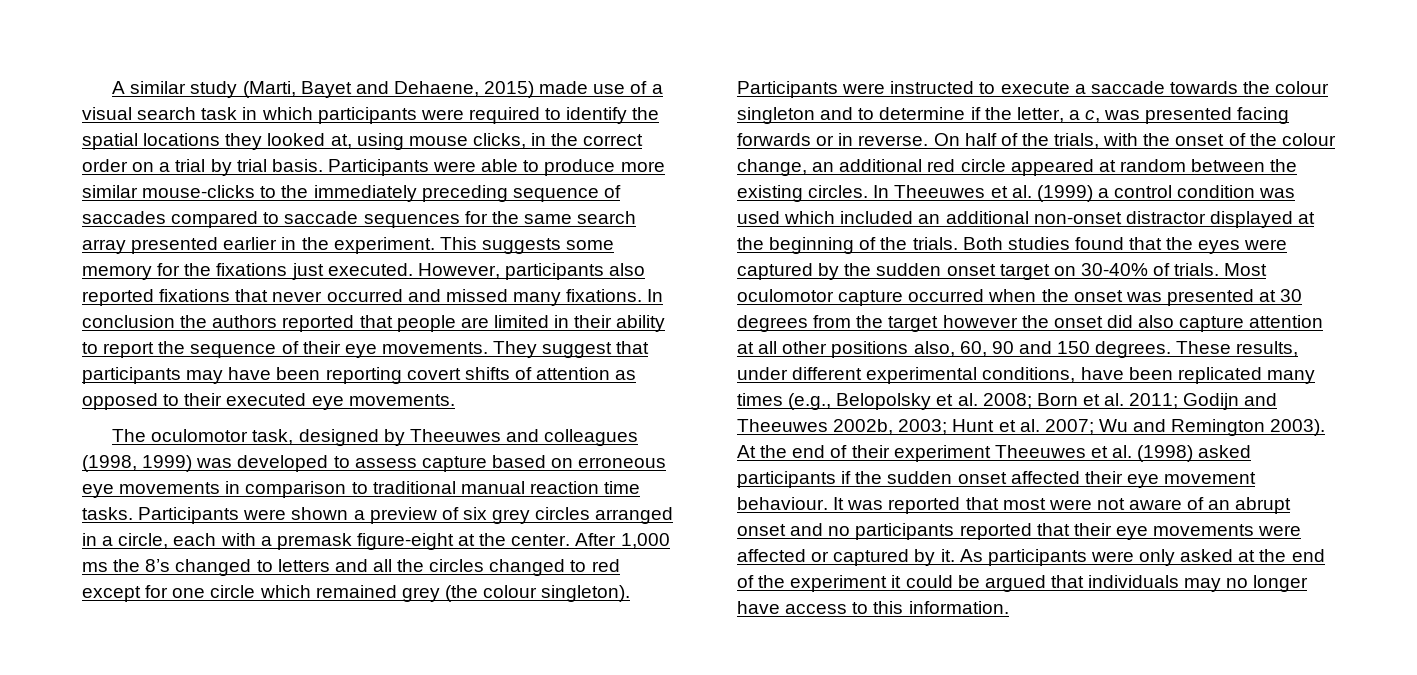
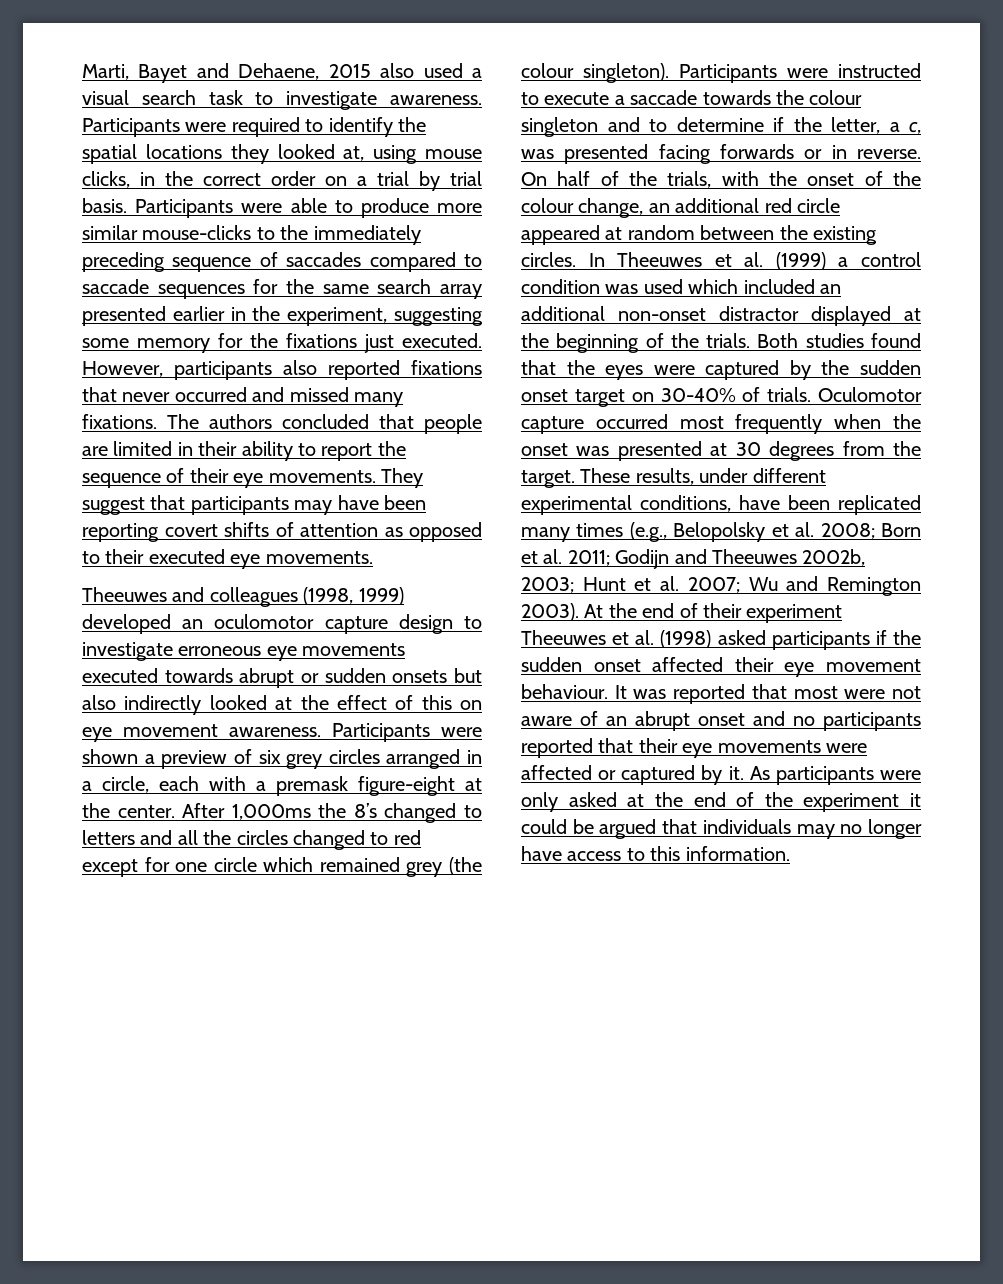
[112,81,663,98] [82,107,417,124] A similar study (Marti, Bayet and Dehaene, 2015) made use of a visual search task in which participants -> [82,63,482,83] [82,90,483,110] [82,118,180,137] Marti, Bayet and Dehaene, 2015 also used a visual search task to investigate awareness. Participants
[333,237,561,254] experiment. This suggests -> [287,307,484,326] experiment, suggesting
[647,289,664,302] [82,315,355,332] In conclusion the authors reported -> [167,414,369,429] The authors concluded
[112,429,405,446] The oculomotor task, designed by -> (373, 557) none
[196,455,667,472] [82,481,641,498] [82,507,133,520] was developed to assess capture based on erroneous eye movements in comparison to traditional manual reaction time tasks. -> [82,614,482,634] [82,642,406,661] [82,668,482,688] [82,695,482,715] [82,724,321,742] developed an oculomotor capture design to investigate erroneous eye movements executed towards abrupt or sudden onsets but also indirectly looked at the effect of this on eye movement awareness.
[620,533,670,549] [82,562,108,572] 1,000 ms -> [231,804,311,820] 1,000ms
[1224,263,1268,276] [737,289,985,306] Most oculomotor capture occurred -> [818,387,922,402] [521,414,823,434] Oculomotor capture occurred most frequently
[888,315,1324,332] [737,341,1172,358] target however the onset did also capture attention at all other positions also, 60, 90 and 150 degrees. -> [521,470,575,488] target.

